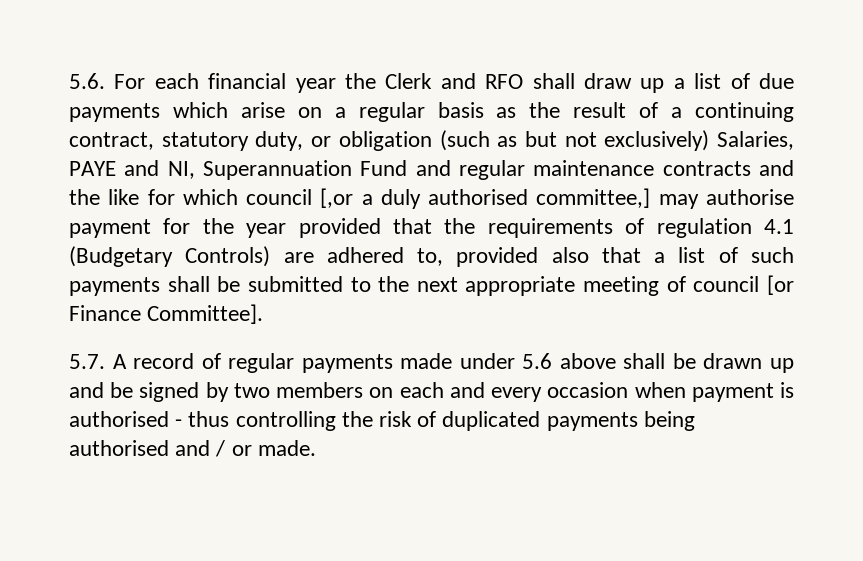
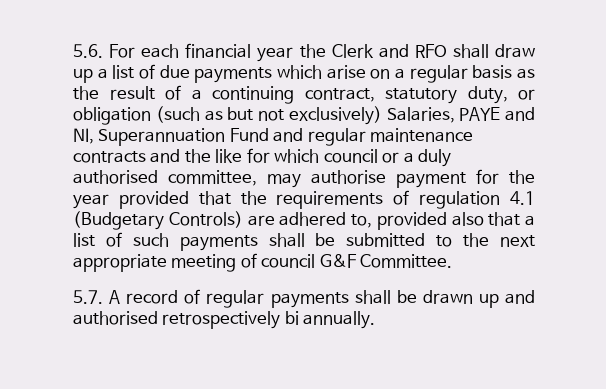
[320,188,354,208] [,or -> [382,152,400,163] or
[536,188,651,208] committee,] -> [168,170,257,186] committee,
[766,275,794,295] [69,304,264,324] [or Finance Committee]. -> [319,254,453,268] G&F Committee.
[400,353,616,369] made under 5.6 above -> (349, 300) none
[110,382,795,402] [69,411,695,431] [69,440,316,457] be signed by two members on each and every occasion when payment is authorised - thus controlling the risk of duplicated payments being authorised and / or made. -> [73,311,376,329] authorised retrospectively bi annually.

